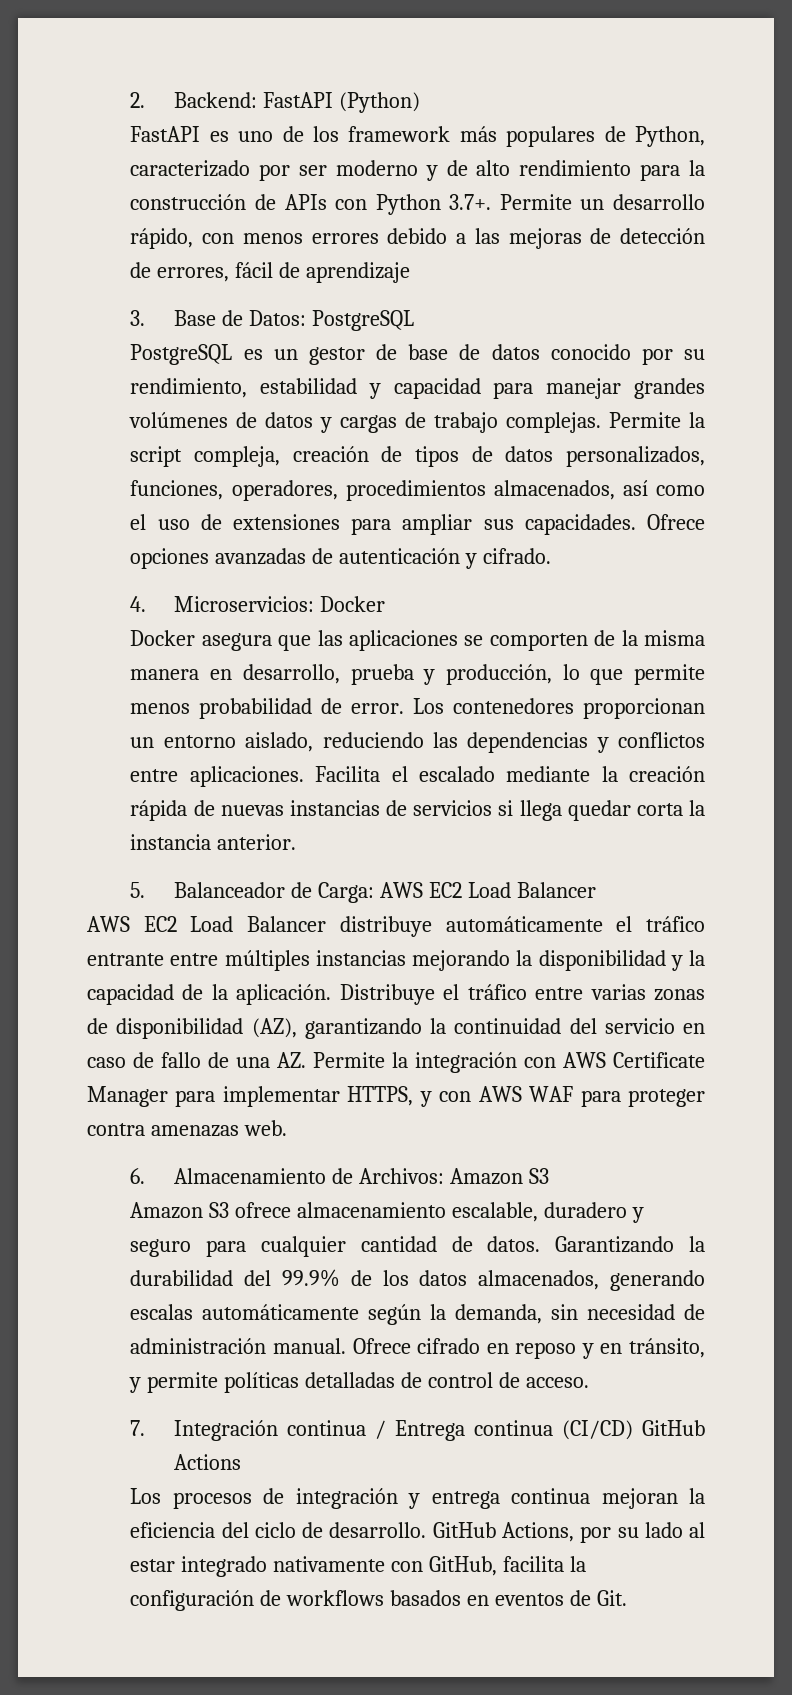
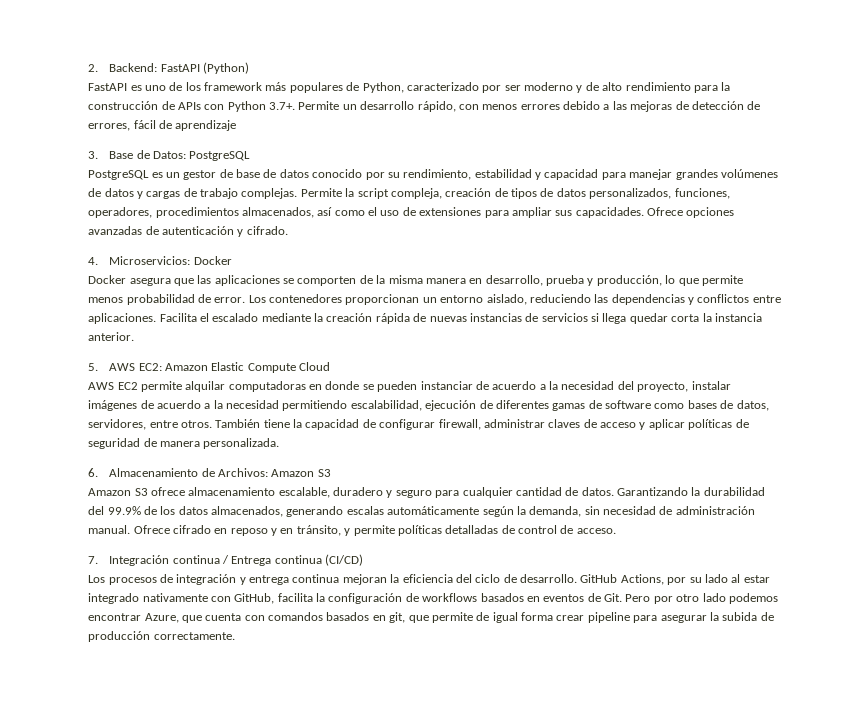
[173,882,596,903] [87,916,705,937] [87,950,705,971] [87,984,705,1005] [87,1018,705,1039] [87,1052,705,1073] [87,1086,706,1107] [87,1120,287,1137] Balanceador de Carga: AWS EC2 Load Balancer // AWS EC2 Load Balancer distribuye automáticamente el tráfico entrante entre múltiples instancias mejorando la disponibilidad y la capacidad de la aplicación. Distribuye el tráfico entre varias zonas de disponibilidad (AZ), garantizando la continuidad del servicio en caso de fallo de una AZ. Permite la integración con AWS Certificate Manager para implementar HTTPS, y con AWS WAF para proteger contra amenazas web. -> [109,362,331,373] [88,381,731,392] [88,400,769,411] [88,419,749,430] [88,438,280,449] AWS EC2: Amazon Elastic Compute Cloud // AWS EC2 permite alquilar computadoras en donde se pueden instanciar de acuerdo a la necesidad del proyecto, instalar imágenes de acuerdo a la necesidad permitiendo escalabilidad, ejecución de diferentes gamas de software como bases de datos, servidores, entre otros. También tiene la capacidad de configurar firewall, administrar claves de acceso y aplicar políticas de seguridad de manera personalizada.
[642,1420,705,1436] [173,1454,241,1470] GitHub Actions -> (364, 560) none
(628, 1598) none -> [625,593,778,604] [88,612,774,623] [88,631,235,642] Pero por otro lado podemos encontrar Azure, que cuenta con comandos basados en git, que permite de igual forma crear pipeline para asegurar la subida de producción correctamente.

